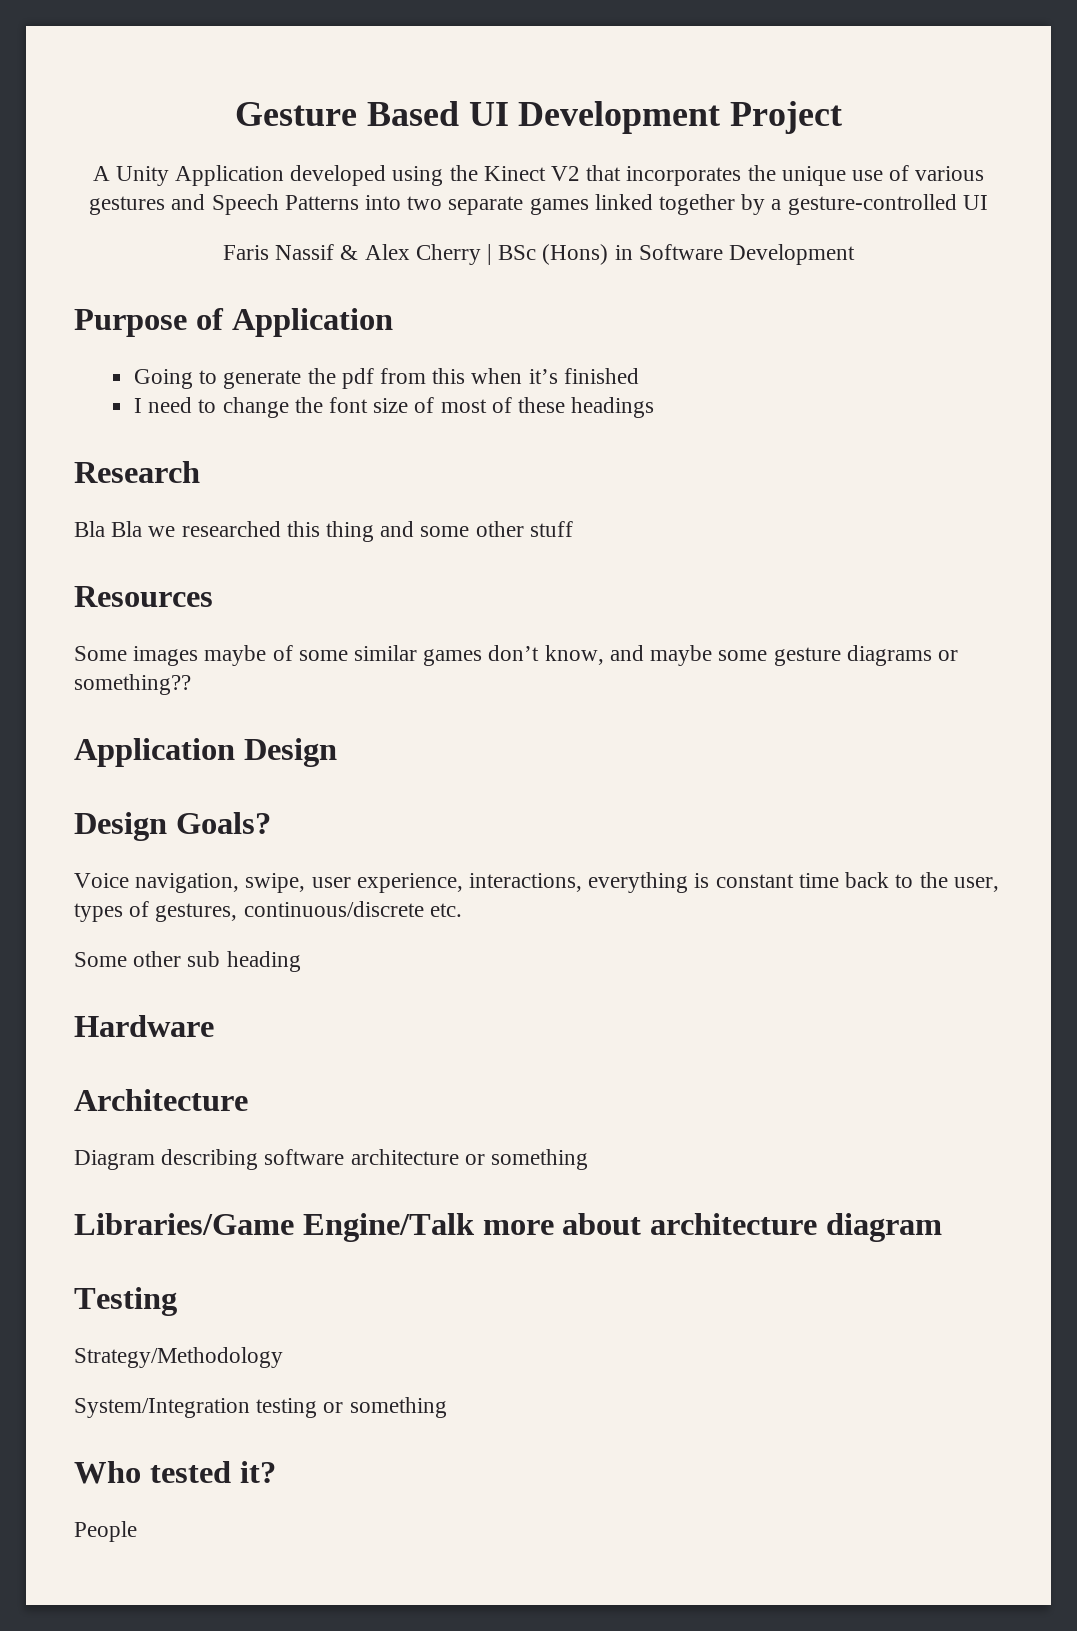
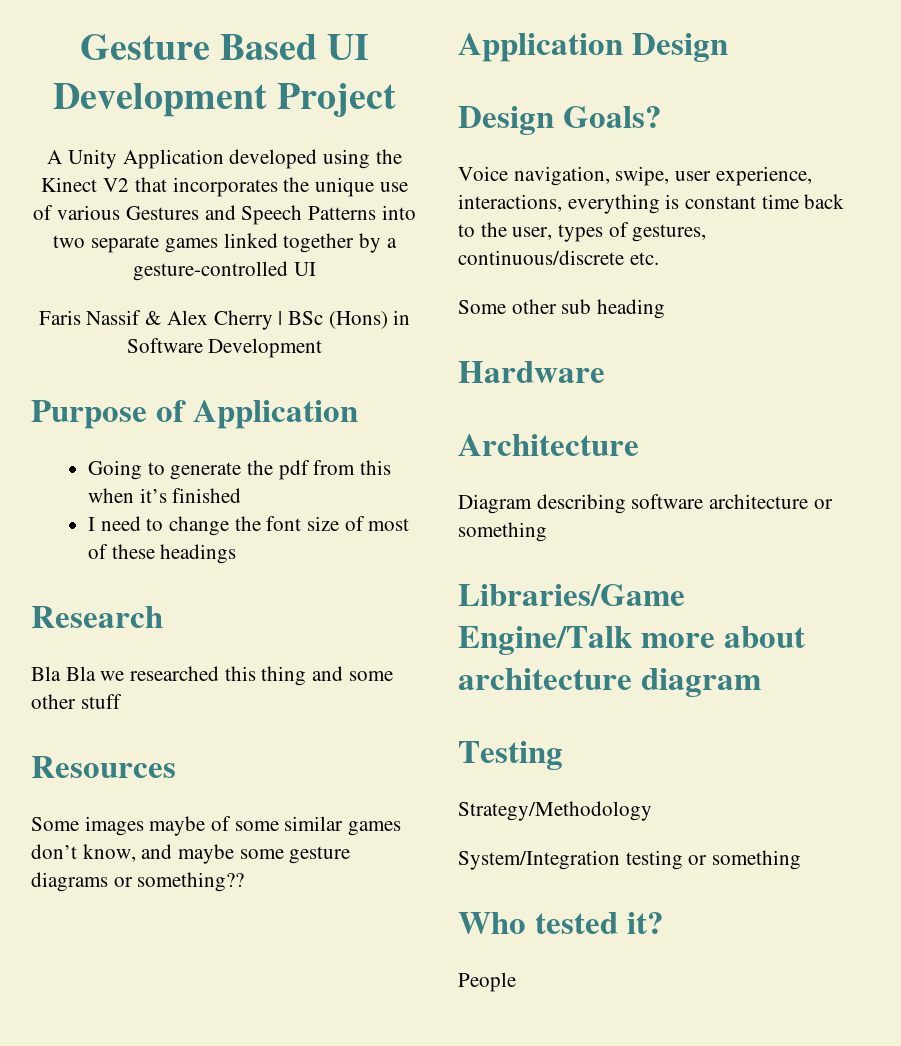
[89,196,166,215] gestures -> [125,206,199,220] Gestures

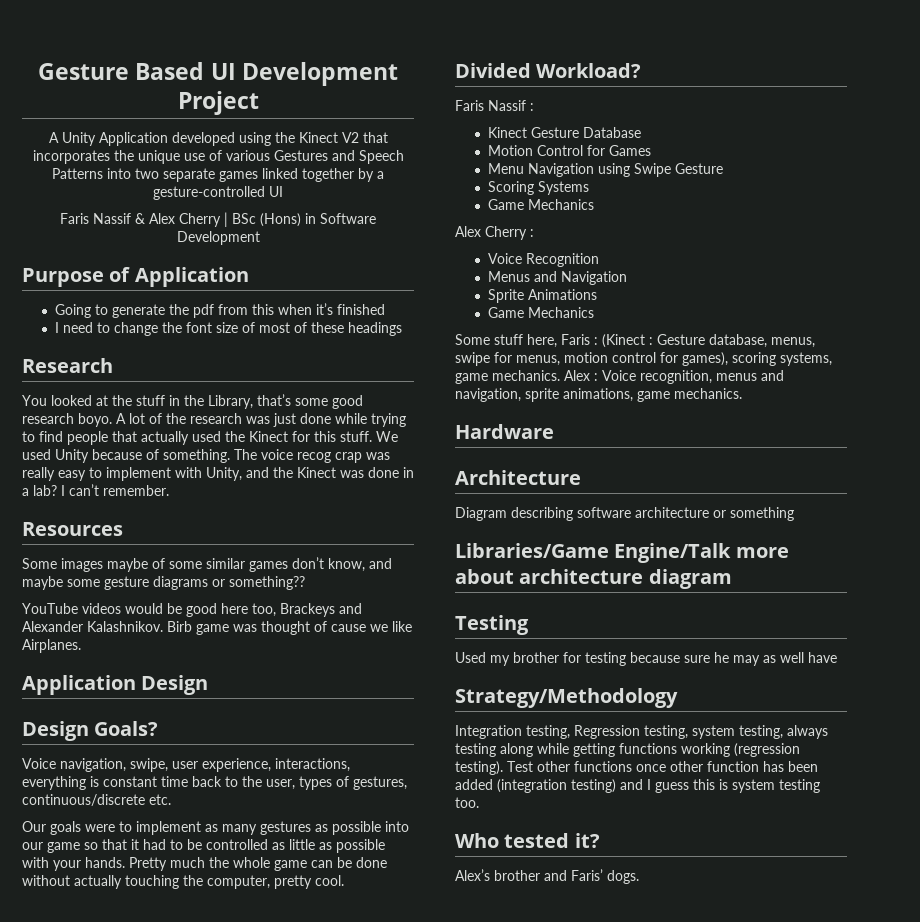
[31,666,393,686] [31,694,122,709] Bla Bla we researched this thing and some other stuff -> [22,394,363,409] [22,413,406,427] [22,431,398,445] [22,449,390,463] [22,467,414,481] [22,484,169,496] You looked at the stuff in the Library, that’s some good research boyo. A lot of the research was just done while trying to find people that actually used the Kinect for this stuff. We used Unity because of something. The voice recog crap was really easy to implement with Unity, and the Kinect was done in a lab? I can’t remember.
(245, 882) none -> [22,603,362,617] [22,621,412,635] [22,639,81,653] // YouTube videos would be good here too, Brackeys and Alexander Kalashnikov. Birb game was thought of cause we like Airplanes.
[458,299,666,319] Some other sub heading -> [22,821,409,835] [22,839,385,853] [22,857,387,871] [22,875,344,889] [455,63,642,78] [455,100,534,111] [487,127,641,138] [487,145,651,156] [487,163,723,177] [487,181,589,195] [487,199,594,210] [455,226,534,240] [487,253,599,267] [487,271,627,285] [487,289,597,303] [487,307,594,318] [455,334,815,348] [455,352,832,366] [455,370,784,384] [455,388,742,402] Our goals were to implement as many gestures as possible into our game so that it had to be controlled as little as possible with your hands. Pretty much the whole game can be done without actually touching the computer, pretty cool. // Divided Workload? // Faris Nassif : // Kinect Gesture Database // Motion Control for Games // Menu Navigation using Swipe Gesture // Scoring Systems // Game Mechanics // Alex Cherry : // Voice Recognition // Menus and Navigation // Sprite Animations // Game Mechanics // Some stuff here, Faris : (Kinect : Gesture database, menus, swipe for menus, motion control for games), scoring systems, game mechanics. Alex : Voice recognition, menus and navigation, sprite animations, game mechanics.
[458,801,652,821] [458,850,802,870] [458,912,664,934] [458,972,516,992] Strategy/Methodology // System/Integration testing or something // Who tested it? // People -> [455,652,837,666] [455,688,678,708] [455,725,828,739] [455,743,800,757] [455,761,818,775] [455,779,820,793] [455,797,479,808] [455,833,600,848] [455,869,639,884] Used my brother for testing because sure he may as well have // Strategy/Methodology // Integration testing, Regression testing, system testing, always testing along while getting functions working (regression testing). Test other functions once other function has been added (integration testing) and I guess this is system testing too. // Who tested it? // Alex’s brother and Faris’ dogs.

